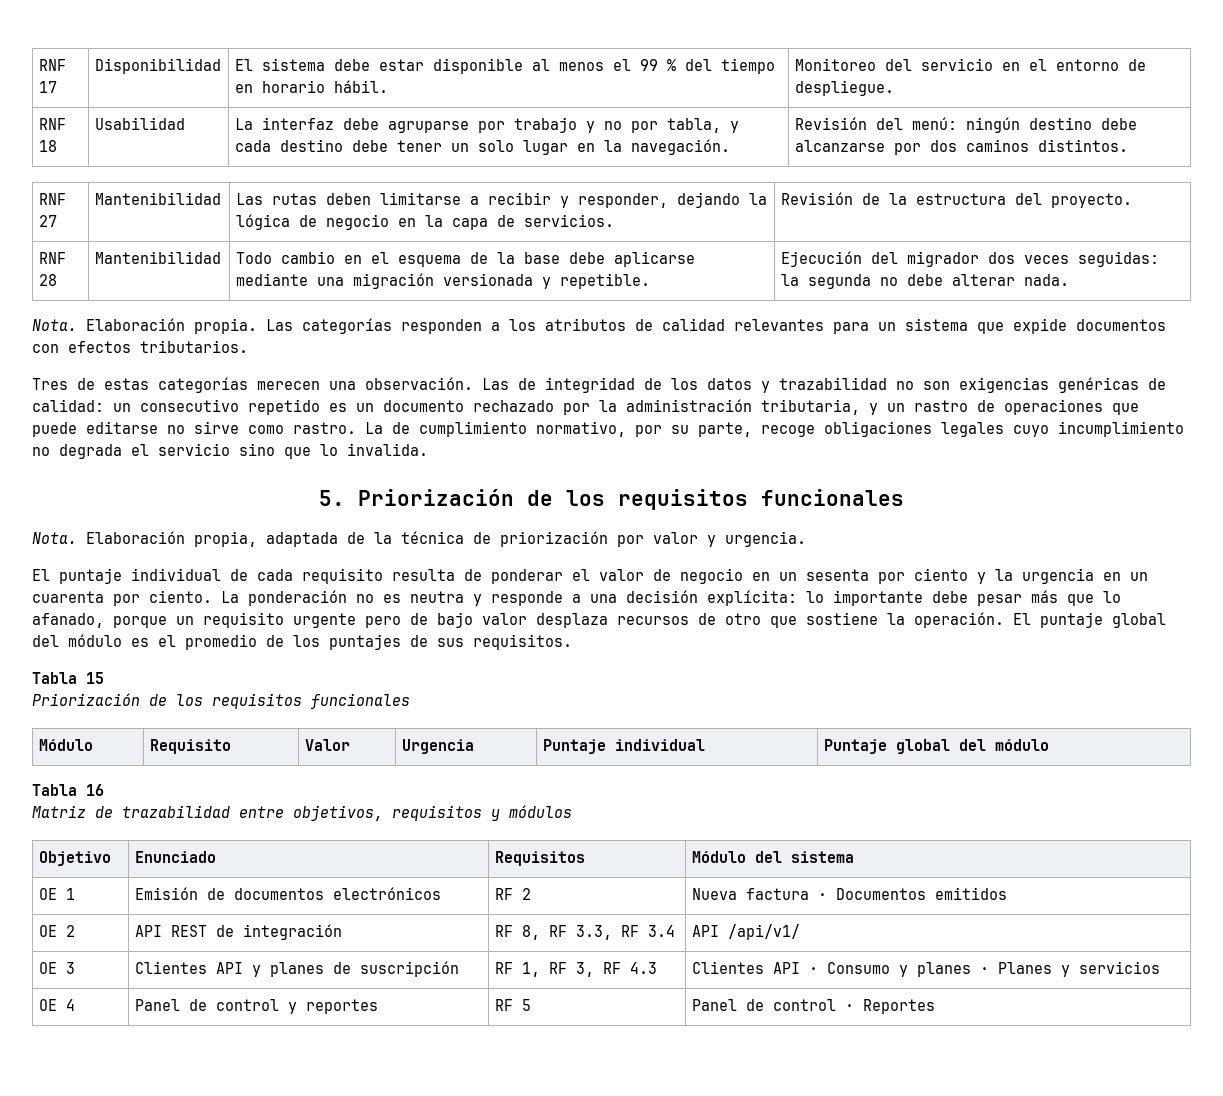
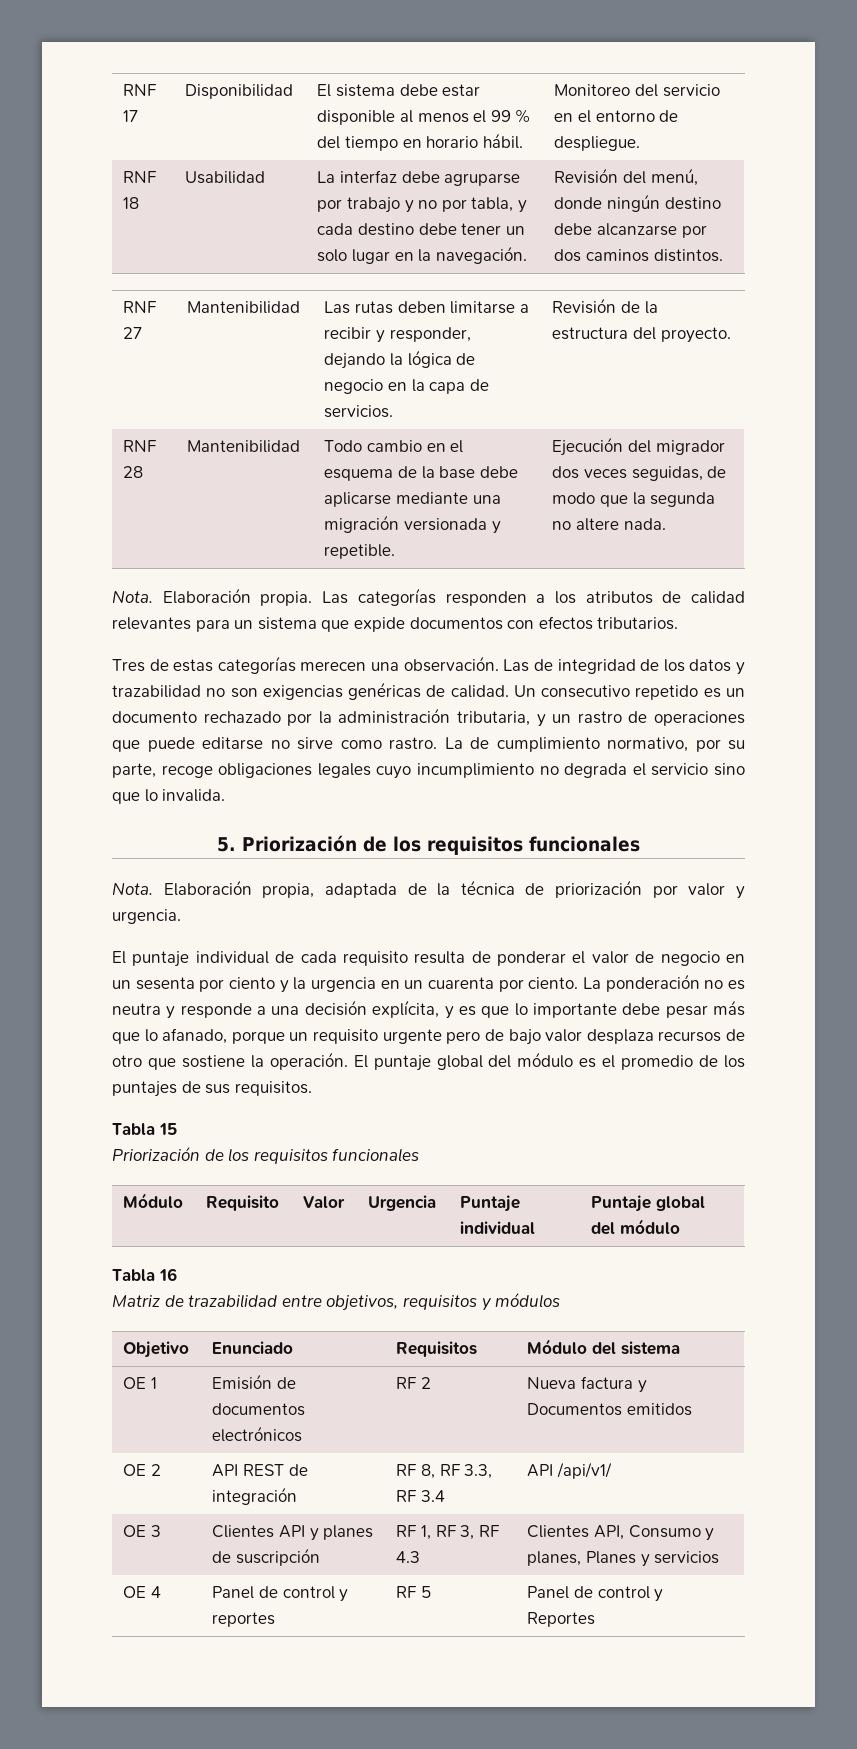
[911,117,957,130] menú: -> [650,168,698,186] [554,197,603,209] menú, donde
[1077,251,1159,267] seguidas: -> [631,466,727,481] [552,492,629,507] seguidas, de modo que
[906,274,1015,286] debe alterar -> [576,518,620,531] altere
[32,399,131,412] calidad: un -> [450,685,536,698] calidad. Un
[707,590,797,606] explícita: -> [372,1000,510,1019] explícita, y es que
[817,893,827,900] · -> [637,1380,647,1393] y
[772,962,989,977] API · Consumo y planes · -> [594,1525,715,1541] [527,1551,582,1566] API, Consumo y planes,
[844,1004,854,1011] · -> [654,1589,664,1602] y

